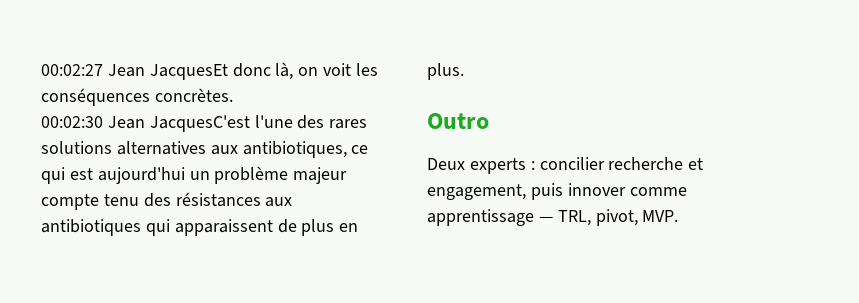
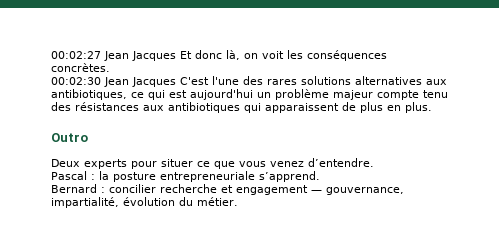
[149,64,228,80] JacquesEt -> [132,51,192,61] Jacques Et
[149,115,250,132] JacquesC'est -> [132,77,209,87] Jacques C'est
[530,157,704,170] [427,183,687,200] [427,209,679,226] : concilier recherche et engagement, puis innover comme apprentissage — TRL, pivot, MVP. -> [131,158,374,169] [51,171,320,182] [51,184,404,195] [51,197,238,208] pour situer ce que vous venez d’entendre. // Pascal : la posture entrepreneuriale s’apprend. // Bernard : concilier recherche et engagement — gouvernance, impartialité, évolution du métier.

